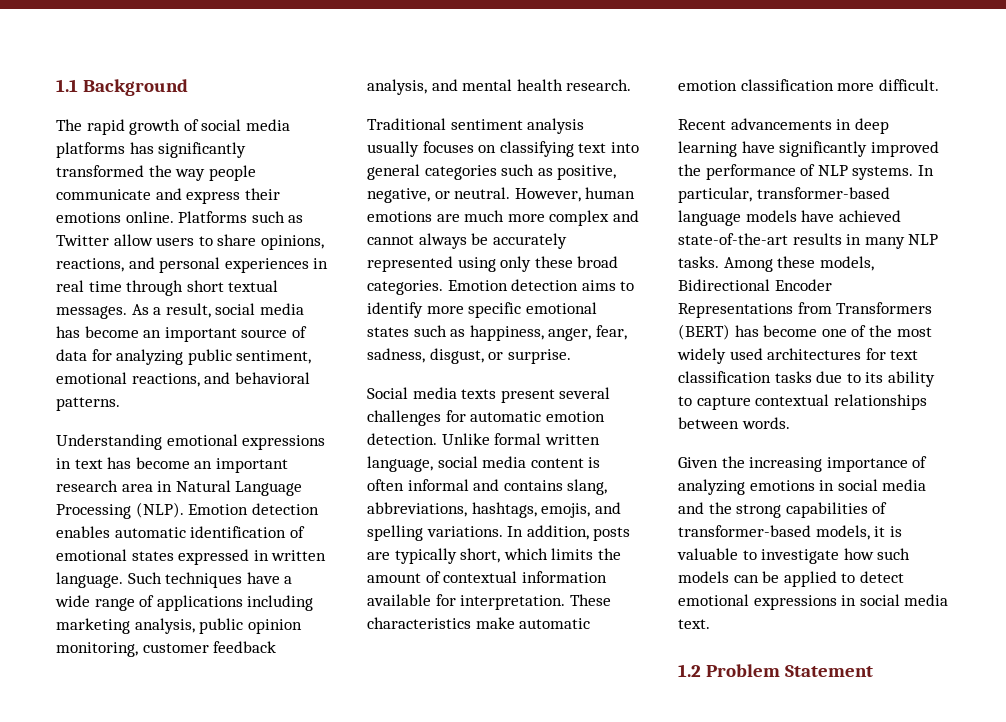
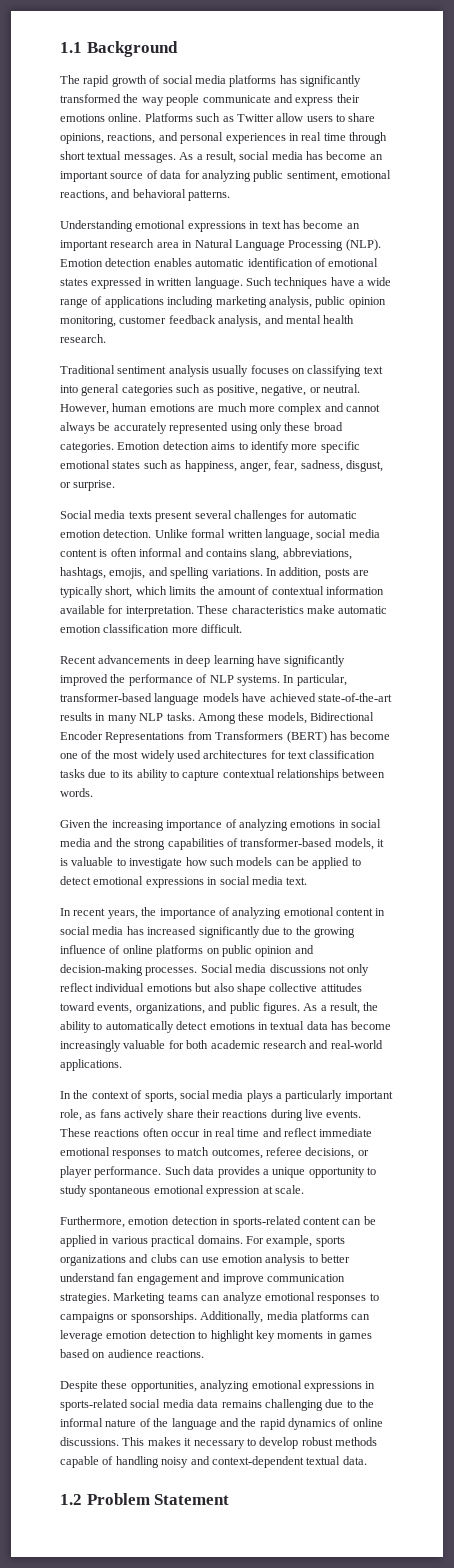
(710, 624) none -> [60,907,386,919] [60,926,355,938] [60,945,314,957] [60,964,370,976] [60,983,362,995] [60,1002,379,1014] [60,1021,392,1033] [60,1040,383,1052] [60,1059,122,1071] [60,1090,393,1102] [60,1109,362,1121] [60,1128,373,1137] [60,1147,369,1159] [60,1166,376,1178] [60,1185,304,1197] [60,1216,376,1228] [60,1235,345,1247] [60,1254,350,1266] [60,1273,345,1285] [60,1292,379,1304] [60,1311,371,1323] [60,1330,372,1342] [60,1349,205,1358] [60,1380,376,1392] [60,1399,374,1411] [60,1418,383,1430] [60,1437,377,1449] [60,1456,367,1468] // In recent years, the importance of analyzing emotional content in social media has increased significantly due to the growing influence of online platforms on public opinion and decision-making processes. Social media discussions not only reflect individual emotions but also shape collective attitudes toward events, organizations, and public figures. As a result, the ability to automatically detect emotions in textual data has become increasingly valuable for both academic research and real-world applications. // In the context of sports, social media plays a particularly important role, as fans actively share their reactions during live events. These reactions often occur in real time and reflect immediate emotional responses to match outcomes, referee decisions, or player performance. Such data provides a unique opportunity to study spontaneous emotional expression at scale. // Furthermore, emotion detection in sports-related content can be applied in various practical domains. For example, sports organizations and clubs can use emotion analysis to better understand fan engagement and improve communication strategies. Marketing teams can analyze emotional responses to campaigns or sponsorships. Additionally, media platforms can leverage emotion detection to highlight key moments in games based on audience reactions. // Despite these opportunities, analyzing emotional expressions in sports-related social media data remains challenging due to the informal nature of the language and the rapid dynamics of online discussions. This makes it necessary to develop robust methods capable of handling noisy and context-dependent textual data.

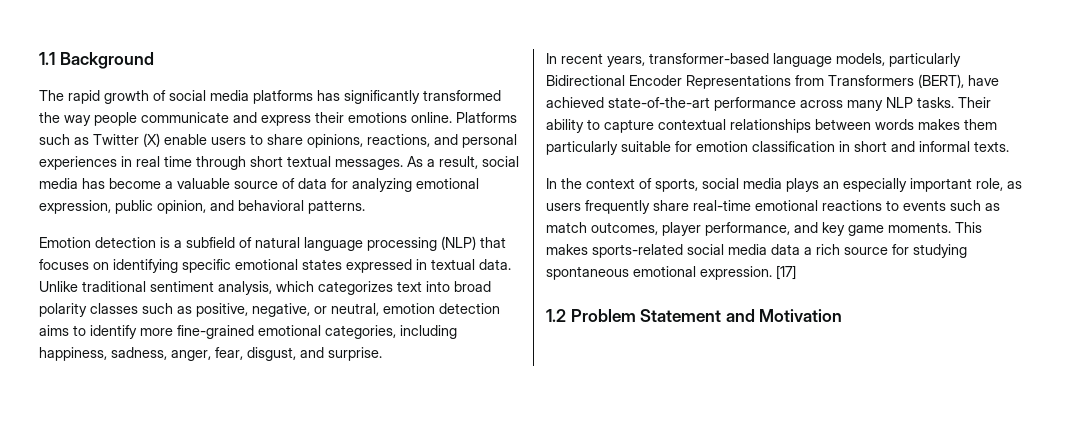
[276,113,304,122] allow -> [143,133,207,147] (X) enable
[369,154,383,160] [60,171,108,182] an important -> [165,178,230,189] a valuable
[253,170,391,182] [60,190,108,201] public sentiment, emotional reactions, -> [416,178,479,189] [39,200,206,214] emotional expression, public opinion,
[60,220,360,232] [60,239,381,251] [60,258,379,267] [60,277,392,289] [60,296,386,308] [60,315,355,327] [60,334,106,343] [60,365,383,377] [60,384,173,396] Understanding emotional expressions in text has become an important research area in Natural Language Processing (NLP). Emotion detection enables automatic identification of emotional states expressed in written language. Such techniques have a wide range of applications including marketing analysis, public opinion monitoring, customer feedback analysis, and mental health research. // Traditional sentiment analysis usually focuses on classifying text into general categories -> [39,236,506,251] [39,259,511,273] [39,281,491,295] [39,303,138,317] Emotion detection is a subfield of natural language processing (NLP) that focuses on identifying specific emotional states expressed in textual data. Unlike traditional sentiment analysis, which categorizes text into broad polarity classes
[323,384,360,393] [60,403,380,415] [60,422,343,434] [60,442,161,453] neutral. However, human emotions are much more complex and cannot always be accurately represented using only these broad categories. Emotion -> [331,303,435,316] neutral, emotion
[320,441,360,453] [60,460,383,472] [60,480,116,491] [60,510,357,522] [60,529,380,541] [60,548,352,560] [60,567,369,579] [60,586,384,598] [60,605,388,617] [60,624,243,633] [60,655,346,667] [60,674,347,686] [60,693,392,705] [60,712,307,724] specific emotional states such as happiness, anger, fear, sadness, disgust, or surprise. // Social media texts present several challenges for automatic emotion detection. Unlike formal written language, social media content is often informal and contains slang, abbreviations, hashtags, emojis, and spelling variations. In addition, posts are typically short, which limits the amount of contextual information available for interpretation. These characteristics make automatic emotion classification more difficult. // Recent advancements in deep learning have significantly improved the performance of NLP systems. In particular, transformer-based language models have achieved state-of-the-art results in many NLP tasks. Among these models, -> [177,325,457,339] [39,347,382,361] [546,53,961,67] fine-grained emotional categories, including happiness, sadness, anger, fear, disgust, and surprise. // In recent years, transformer-based language models, particularly
[286,731,391,743] [60,750,376,762] [60,769,134,778] (BERT) has become one of the most widely used architectures for text classification tasks due to its -> [918,74,999,88] [546,97,991,111] (BERT), have achieved state-of-the-art performance across many NLP tasks. Their
[60,788,93,797] [60,819,381,831] [60,838,384,850] [60,857,361,869] [60,876,308,888] [60,907,386,919] [60,926,355,938] [60,945,314,957] [60,964,370,976] [60,983,362,995] [60,1002,379,1014] [60,1021,392,1033] [60,1040,383,1052] [60,1059,122,1071] words. // Given the increasing importance of analyzing emotions in social media and the strong capabilities of transformer-based models, it is valuable to investigate how such models can be applied to detect emotional expressions in social media text. // In recent years, the importance of analyzing emotional content in social media has increased significantly due to the growing influence of online platforms on public opinion and decision-making processes. Social media discussions not only reflect individual emotions but also shape collective attitudes toward events, organizations, and public figures. As a result, the ability to automatically detect emotions in textual data has become increasingly valuable for both academic research and real-world applications. -> [875,119,997,130] [546,141,1009,155] words makes them particularly suitable for emotion classification in short and informal texts.
[276,1090,343,1102] a particularly -> [823,178,907,192] an especially
[99,1109,362,1121] [60,1128,373,1137] [60,1147,369,1159] [60,1166,376,1178] [60,1185,304,1197] [60,1216,376,1228] [60,1235,345,1247] [60,1254,350,1266] [60,1273,345,1285] [60,1292,379,1304] [60,1311,371,1323] [60,1330,372,1342] [60,1349,205,1358] [60,1380,376,1392] [60,1399,374,1411] [60,1418,383,1430] [60,1437,377,1449] [60,1456,367,1468] fans actively share their reactions during live events. These reactions often occur in real time and reflect immediate emotional responses to match outcomes, referee decisions, or player performance. Such data provides a unique opportunity to study spontaneous emotional expression at scale. // Furthermore, emotion detection in sports-related content can be applied in various practical domains. For example, sports organizations and clubs can use emotion analysis to better understand fan engagement and improve communication strategies. Marketing teams can analyze emotional responses to campaigns or sponsorships. Additionally, media platforms can leverage emotion detection to highlight key moments in games based on audience reactions. // Despite these opportunities, analyzing emotional expressions in sports-related social media data remains challenging due to the informal nature of the language and the rapid dynamics of online discussions. This makes it necessary to develop robust methods capable of handling noisy and context-dependent textual data. -> [546,200,1000,214] [546,222,982,236] [546,244,967,258] [546,265,796,280] users frequently share real-time emotional reactions to events such as match outcomes, player performance, and key game moments. This makes sports-related social media data a rich source for studying spontaneous emotional expression. [17]
(230, 1499) none -> [725,309,843,322] and Motivation

